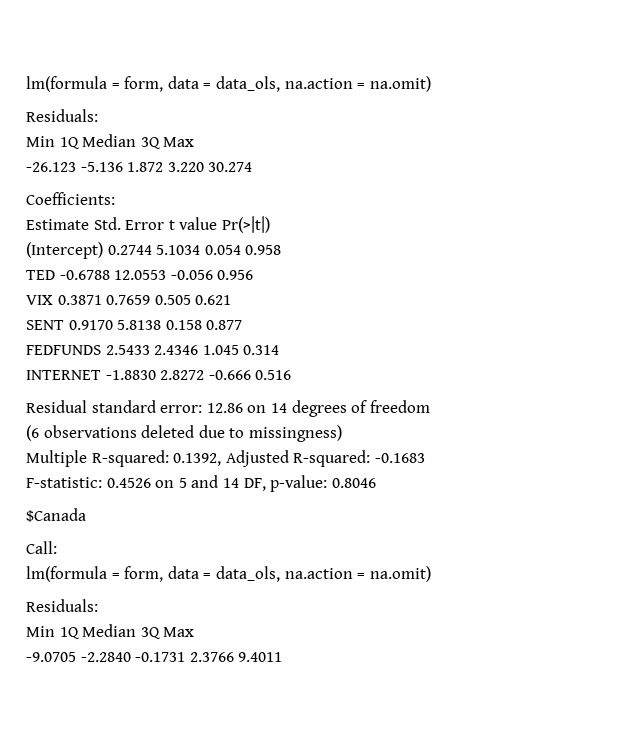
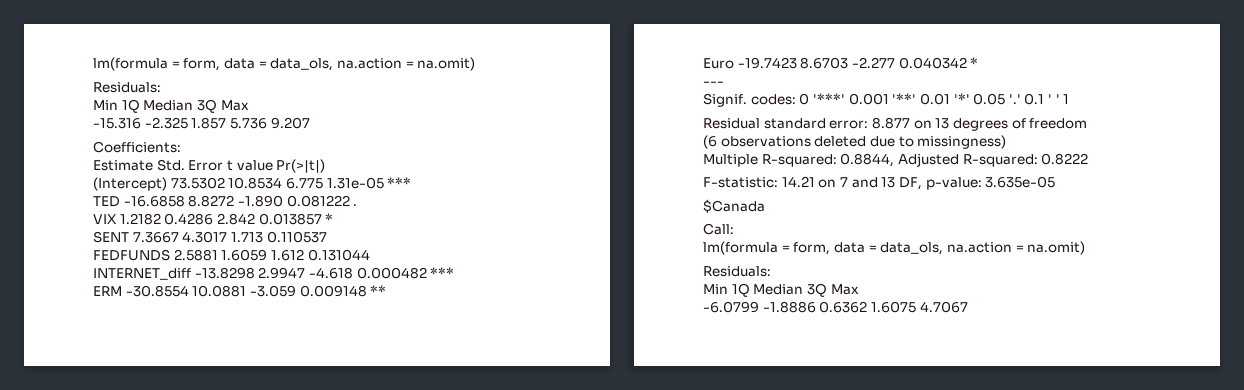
[26,162,253,172] -26.123 -5.136 1.872 3.220 30.274 -> [93,117,310,129] -15.316 -2.325 1.857 5.736 9.207
[107,245,282,255] [26,270,254,280] [26,295,232,305] [26,320,243,330] [26,345,280,355] [26,370,292,380] 0.2744 5.1034 0.054 0.958 // TED -0.6788 12.0553 -0.056 0.956 // VIX 0.3871 0.7659 0.505 0.621 // SENT 0.9170 5.8138 0.158 0.877 // FEDFUNDS 2.5433 2.4346 1.045 0.314 // INTERNET -1.8830 2.8272 -0.666 0.516 -> [170,177,412,189] [93,195,358,207] [93,213,334,225] [93,231,327,243] [93,249,370,261] [93,267,455,280] [93,285,387,297] [703,57,979,69] [703,81,724,86] [703,93,1070,107] 73.5302 10.8534 6.775 1.31e-05 *** // TED -16.6858 8.8272 -1.890 0.081222 . // VIX 1.2182 0.4286 2.842 0.013857 * // SENT 7.3667 4.3017 1.713 0.110537 // FEDFUNDS 2.5881 1.6059 1.612 0.131044 // INTERNET_diff -13.8298 2.9947 -4.618 0.000482 *** // ERM -30.8554 10.0881 -3.059 0.009148 ** // Euro -19.7423 8.6703 -2.277 0.040342 * // --- // Signif. codes: 0 '***' 0.001 '**' 0.01 '*' 0.05 '.' 0.1 ' ' 1
[206,403,287,413] 12.86 on 14 -> [871,117,950,129] 8.877 on 13
[173,453,222,466] 0.1392, -> [840,153,895,167] 0.8844,
[374,453,425,463] -0.1683 -> [1041,153,1089,165] 0.8222
[106,475,239,488] 0.4526 on 5 and 14 -> [781,176,896,188] 14.21 on 7 and 13
[331,478,376,488] 0.8046 -> [985,176,1056,188] 3.635e-05
[26,652,283,662] -9.0705 -2.2840 -0.1731 2.3766 9.4011 -> [703,301,968,313] -6.0799 -1.8886 0.6362 1.6075 4.7067

